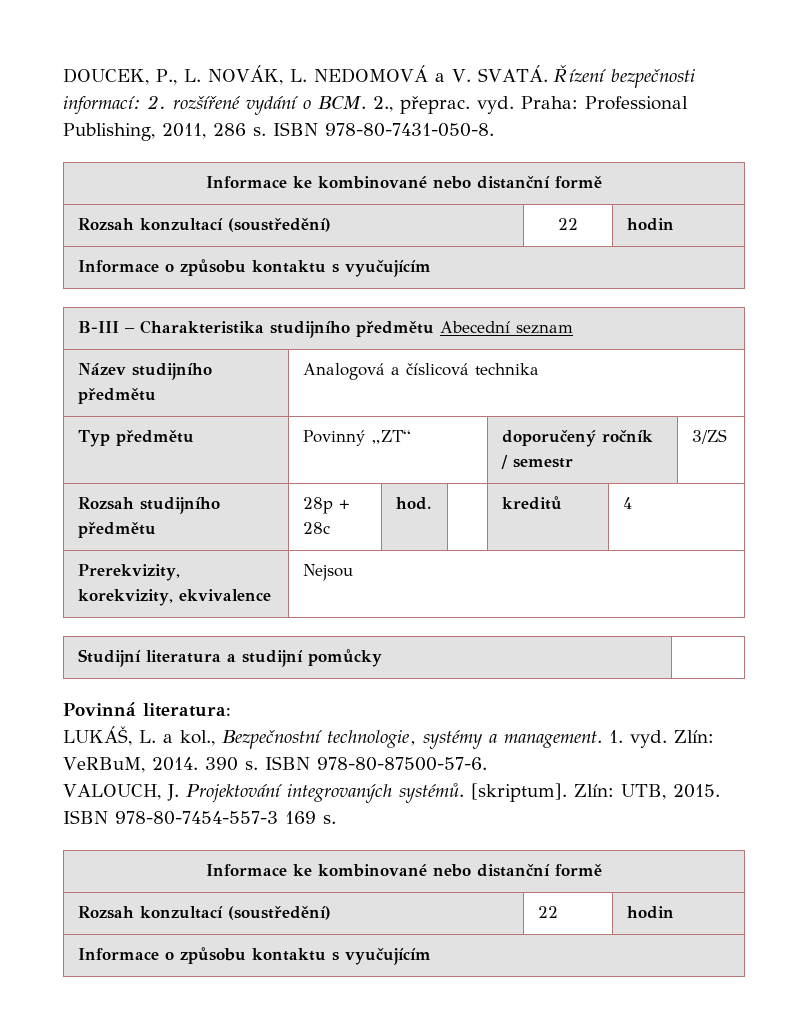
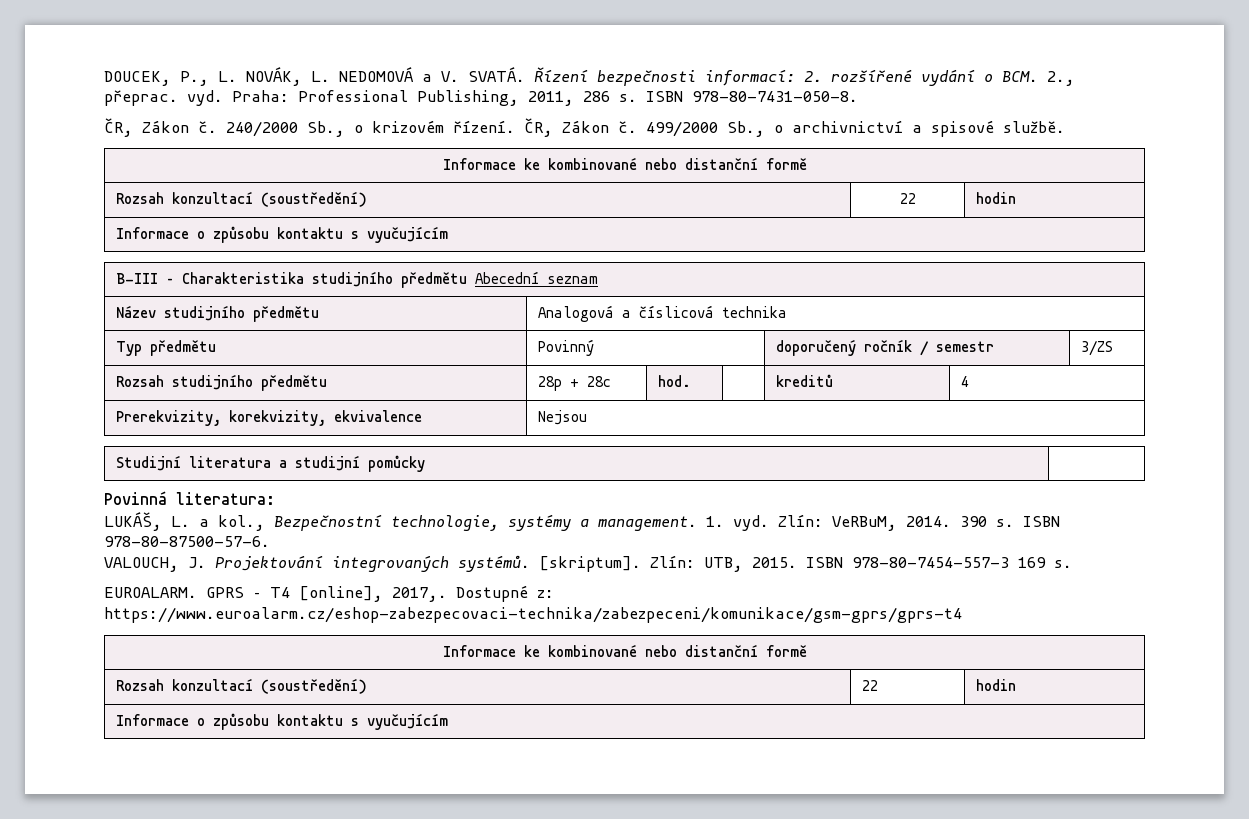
(494, 130) none -> [104,118,1065,137] // ČR, Zákon č. 240/2000 Sb., o krizovém řízení. ČR, Zákon č. 499/2000 Sb., o archivnictví a spisové službě.
[371,430,412,444] „ZT“ -> (595, 347) none
(336, 819) none -> [104,585,554,602] [104,607,962,623] // EUROALARM. GPRS – T4 [online], 2017,. Dostupné z: https://www.euroalarm.cz/eshop-zabezpecovaci-technika/zabezpeceni/komunikace/gsm-gprs/gprs-t4

